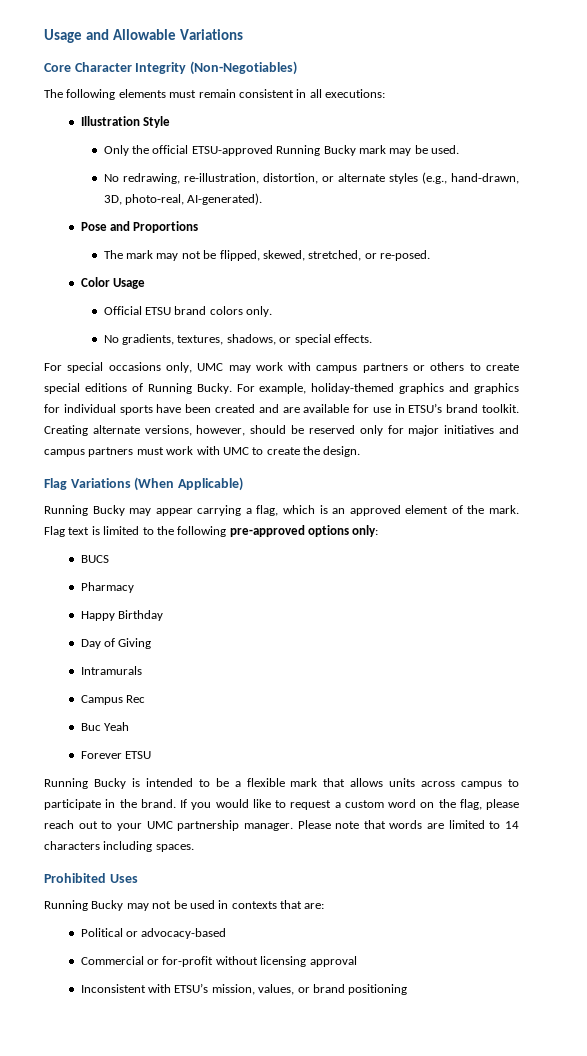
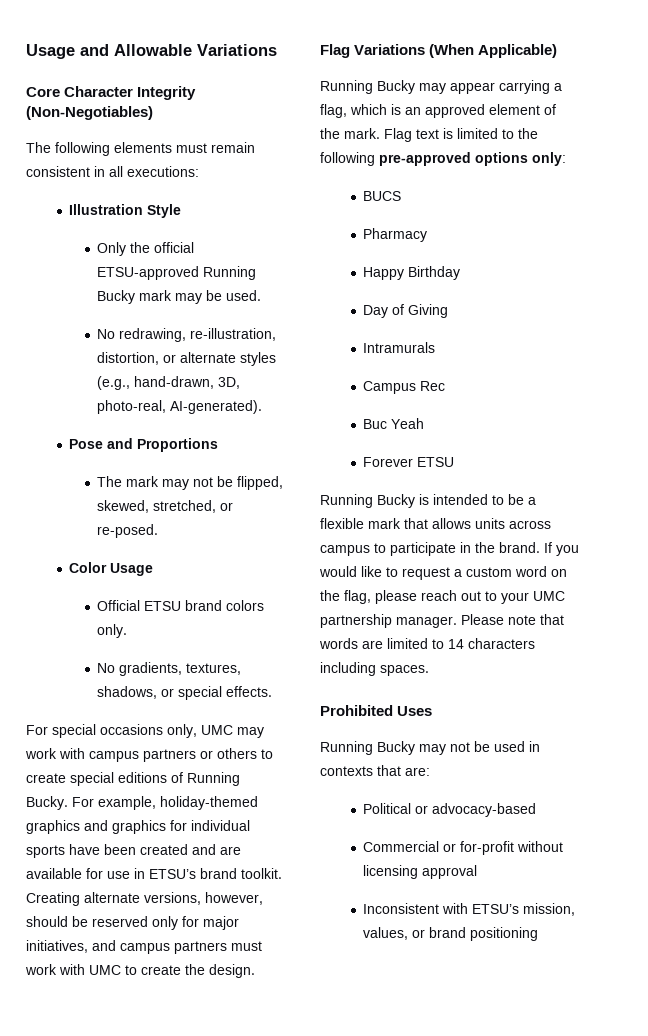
[444,425,495,434] initiatives -> [26,940,88,953] initiatives,

